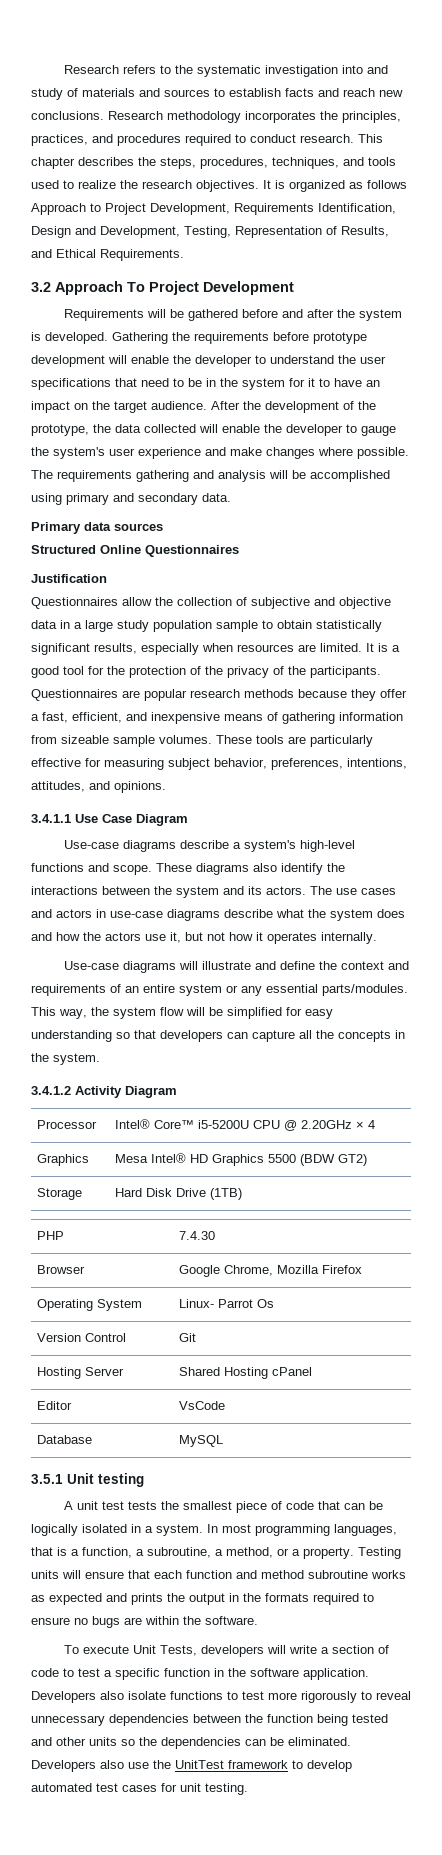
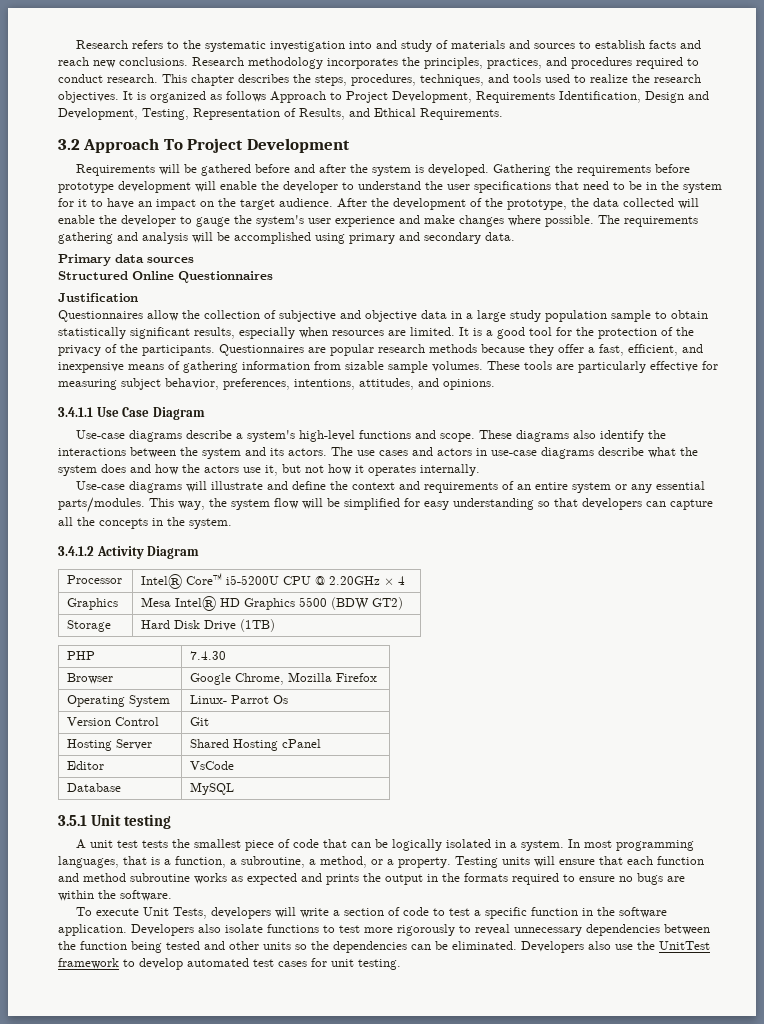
[61,735,109,744] sizeable -> [345,361,384,370] sizable

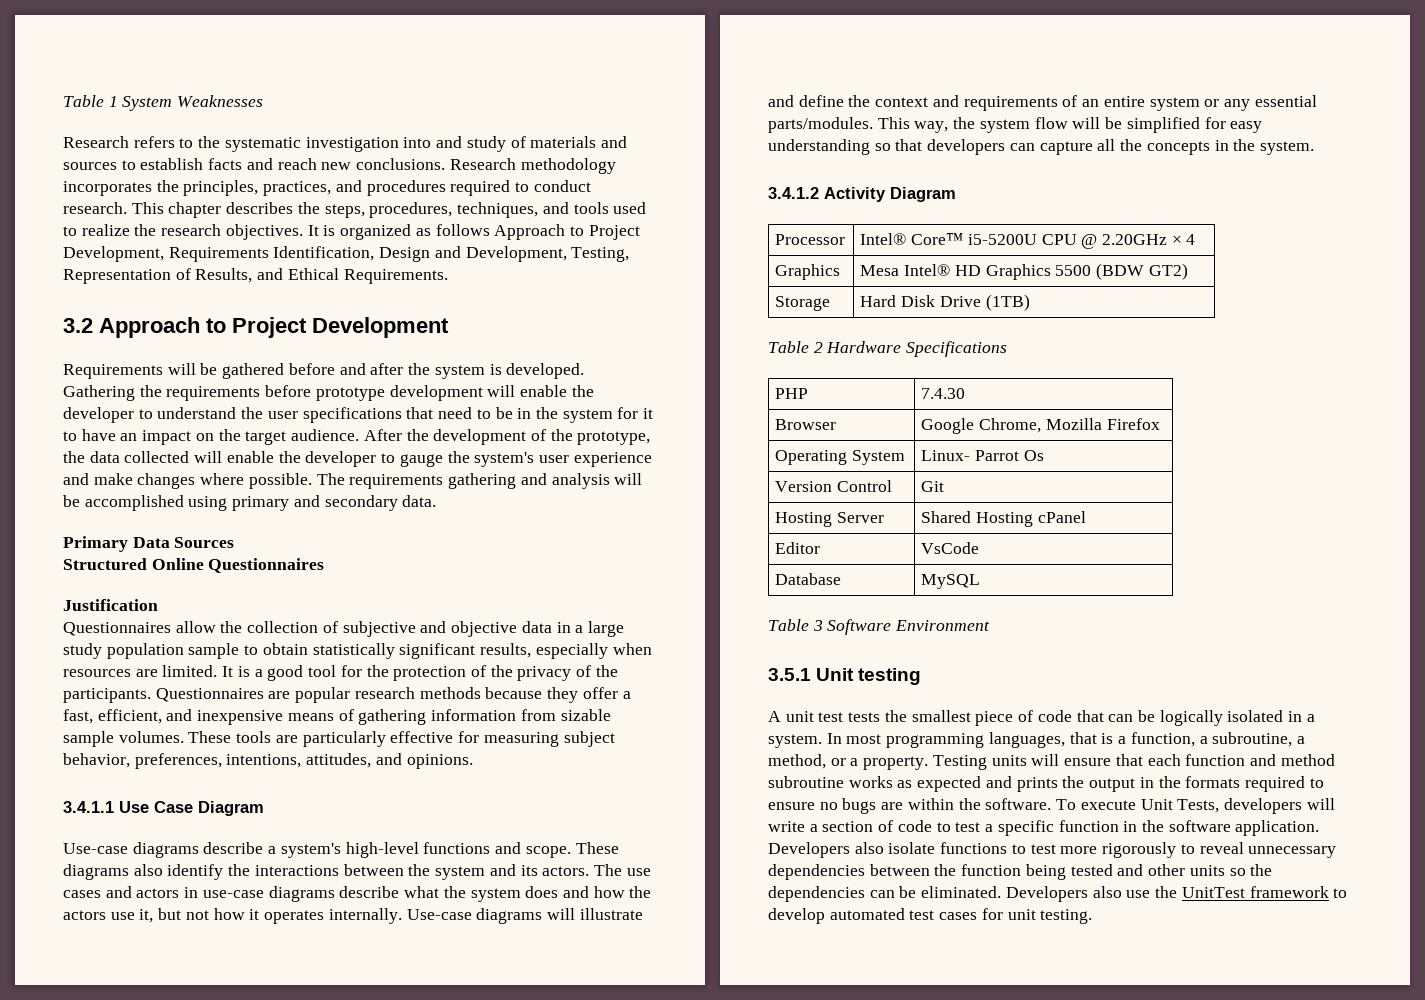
(75, 44) none -> [63,95,264,111] Table 1 System Weaknesses //
[163,139,183,150] To -> [206,318,226,333] to
[115,254,194,263] data sources -> [132,537,235,548] Data Sources
(480, 470) // -> (402, 916) none
(276, 625) none -> [768,341,1008,357] // Table 2 Hardware Specifications
(235, 788) none -> [768,619,991,635] // Table 3 Software Environment
(172, 895) // -> (1052, 804) none

